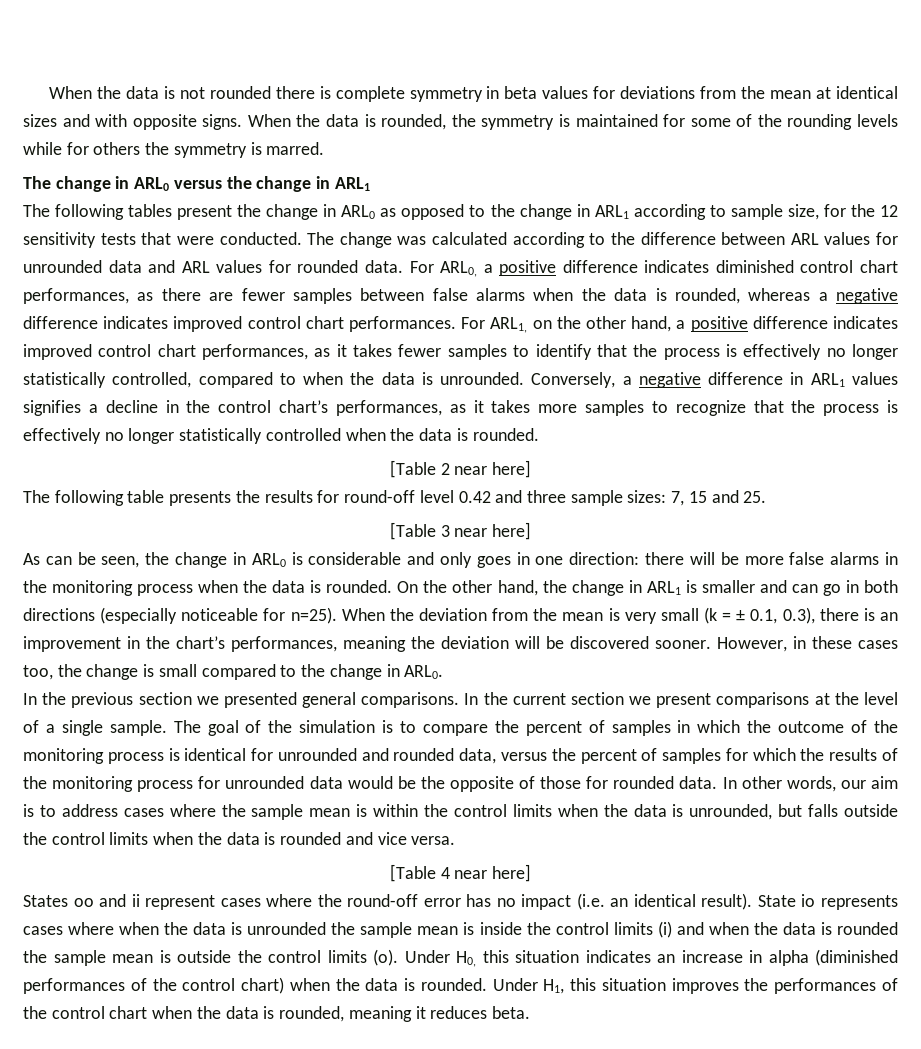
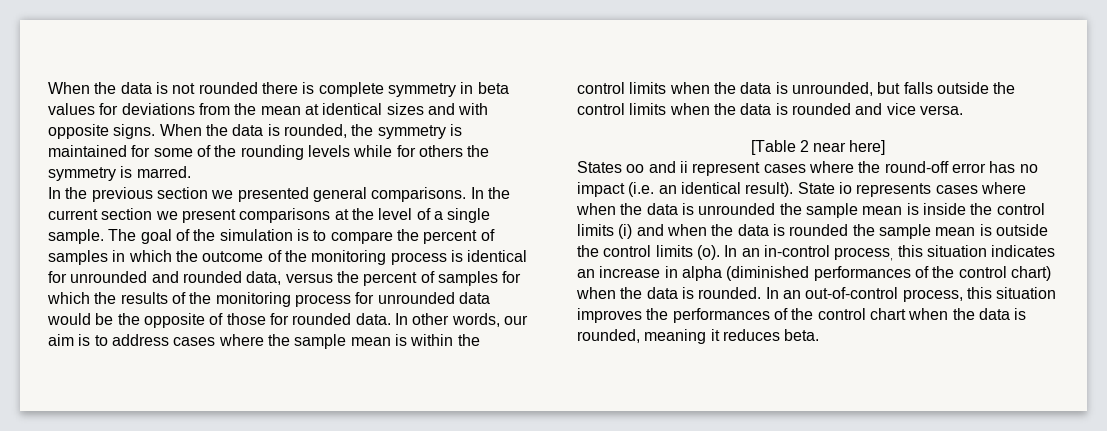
[23,176,370,192] [23,204,898,220] [23,232,898,248] [23,260,898,277] [23,288,898,304] [23,316,899,333] [23,344,899,360] [23,372,898,388] [23,400,899,416] [23,428,539,444] [389,460,532,478] [23,490,767,506] [389,522,532,540] [23,552,899,568] [23,580,898,596] [23,607,898,624] [23,636,898,652] [23,664,444,680] // The change in ARL0 versus the change in ARL1 // The following tables present the change in ARL0 as opposed to the change in ARL1 according to sample size, for the 12 sensitivity tests that were conducted. The change was calculated according to the difference between ARL values for unrounded data and ARL values for rounded data. For ARL0, a positive difference indicates diminished control chart performances, as there are fewer samples between false alarms when the data is rounded, whereas a negative difference indicates improved control chart performances. For ARL1, on the other hand, a positive difference indicates improved control chart performances, as it takes fewer samples to identify that the process is effectively no longer statistically controlled, compared to when the data is unrounded. Conversely, a negative difference in ARL1 values signifies a decline in the control chart’s performances, as it takes more samples to recognize that the process is effectively no longer statistically controlled when the data is rounded. // [Table 2 near here] // The following table presents the results for round-off level 0.42 and three sample sizes: 7, 15 and 25. // [Table 3 near here] // As can be seen, the change in ARL0 is considerable and only goes in one direction: there will be more false alarms in the monitoring process when the data is rounded. On the other hand, the change in ARL1 is smaller and can go in both directions (especially noticeable for n=25). When the deviation from the mean is very small (k = ± 0.1, 0.3), there is an improvement in the chart’s performances, meaning the deviation will be discovered sooner. However, in these cases too, the change is small compared to the change in ARL0. -> (191, 172) none
[440,867,450,879] 4 -> [799,140,809,152] 2
[404,950,476,967] Under H0, -> [724,245,894,261] In an in-control process,
[492,978,565,994] Under H1, -> [765,287,963,302] In an out-of-control process,

